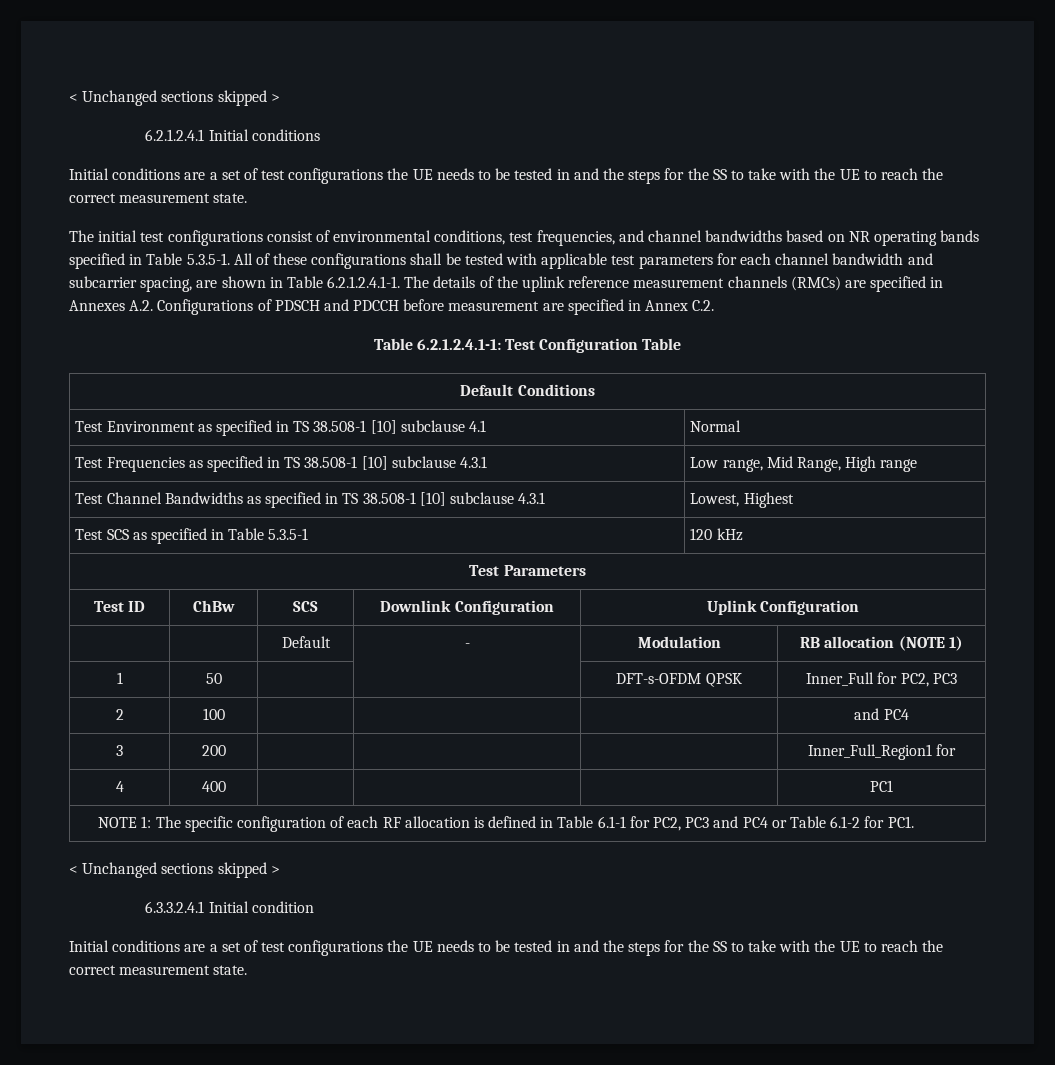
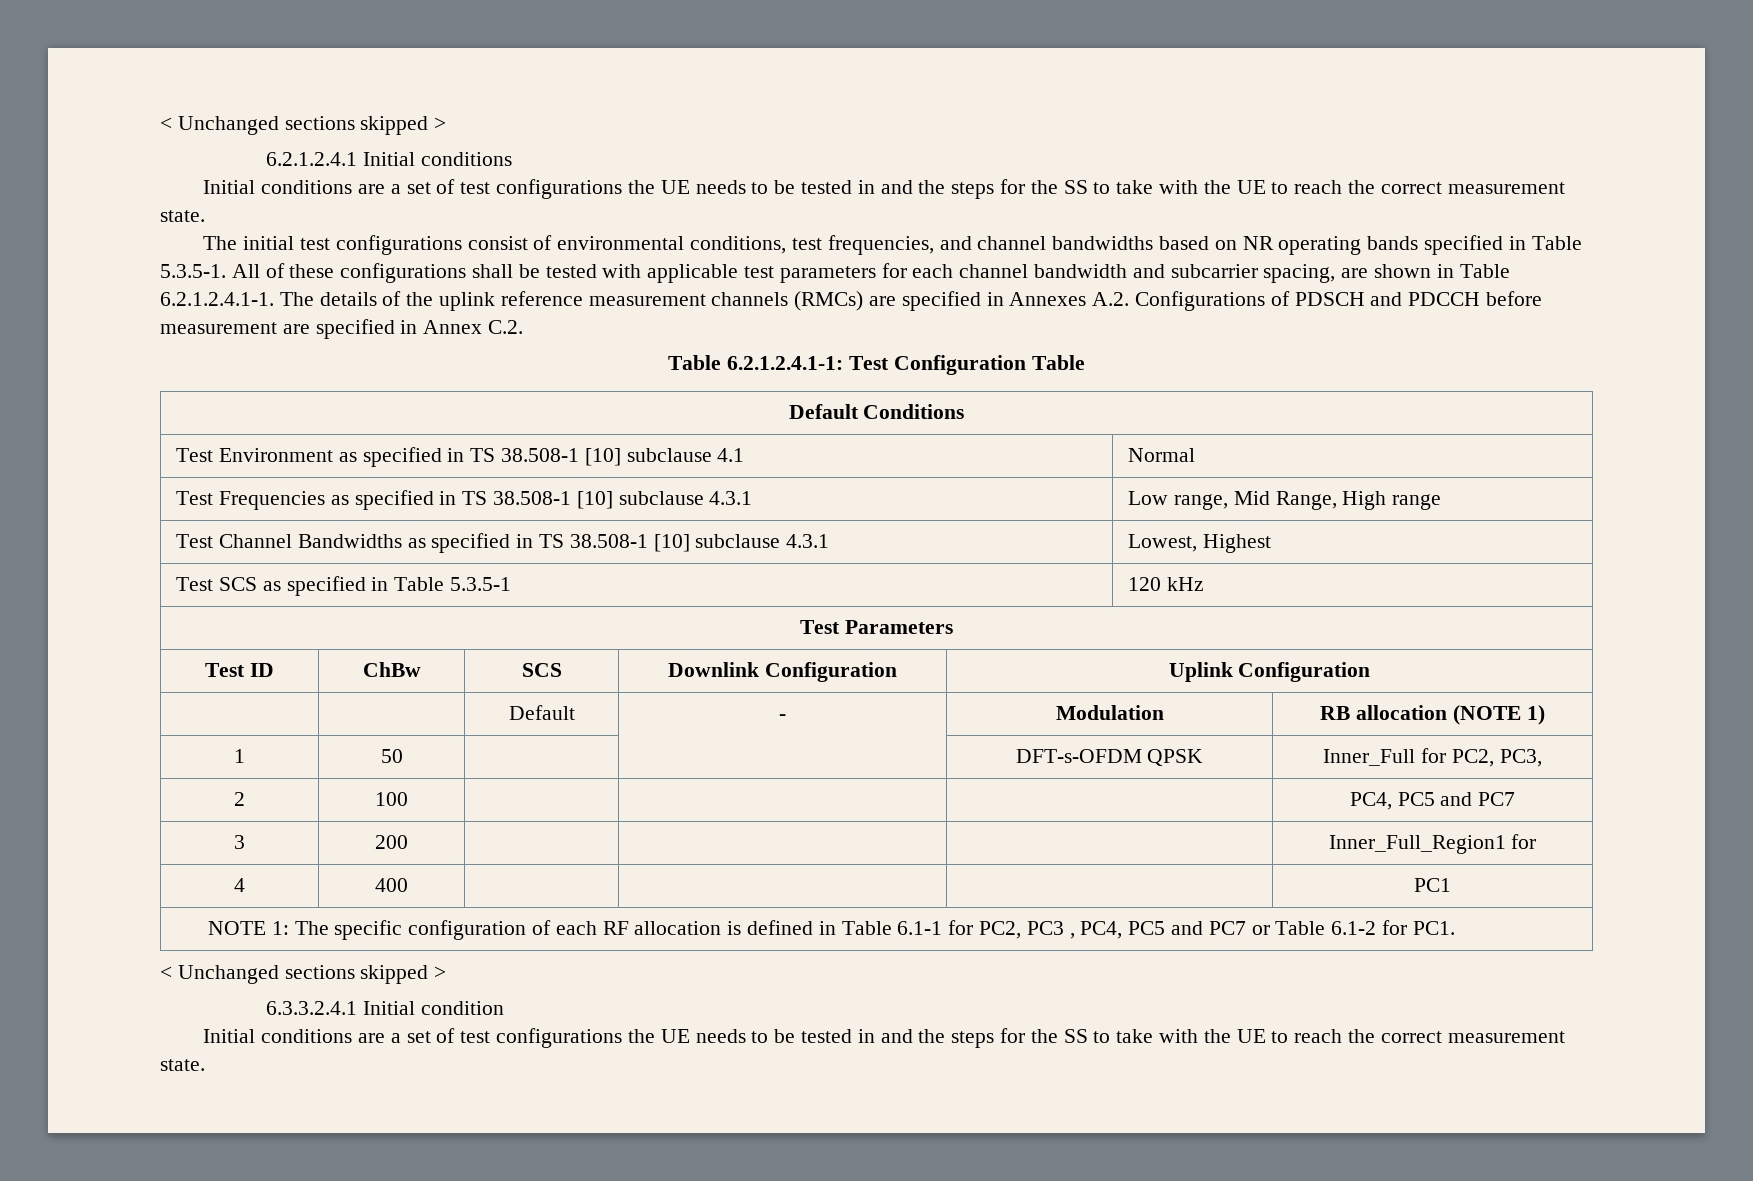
[932,673,957,684] PC3 -> [1499,749,1542,767] PC3,
[854,708,909,720] and PC4 -> [1349,792,1516,810] PC4, PC5 and PC7
[713,816,768,828] and PC4 -> [1069,921,1246,939] , PC4, PC5 and PC7

